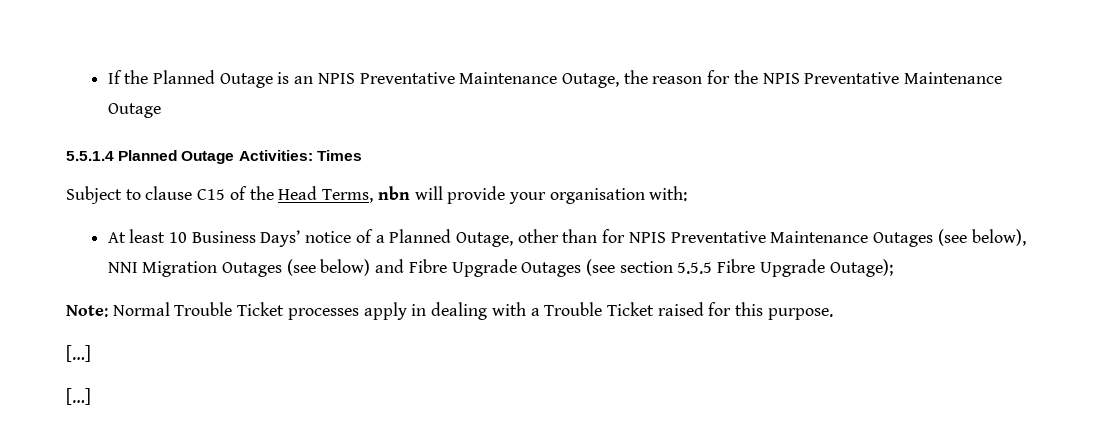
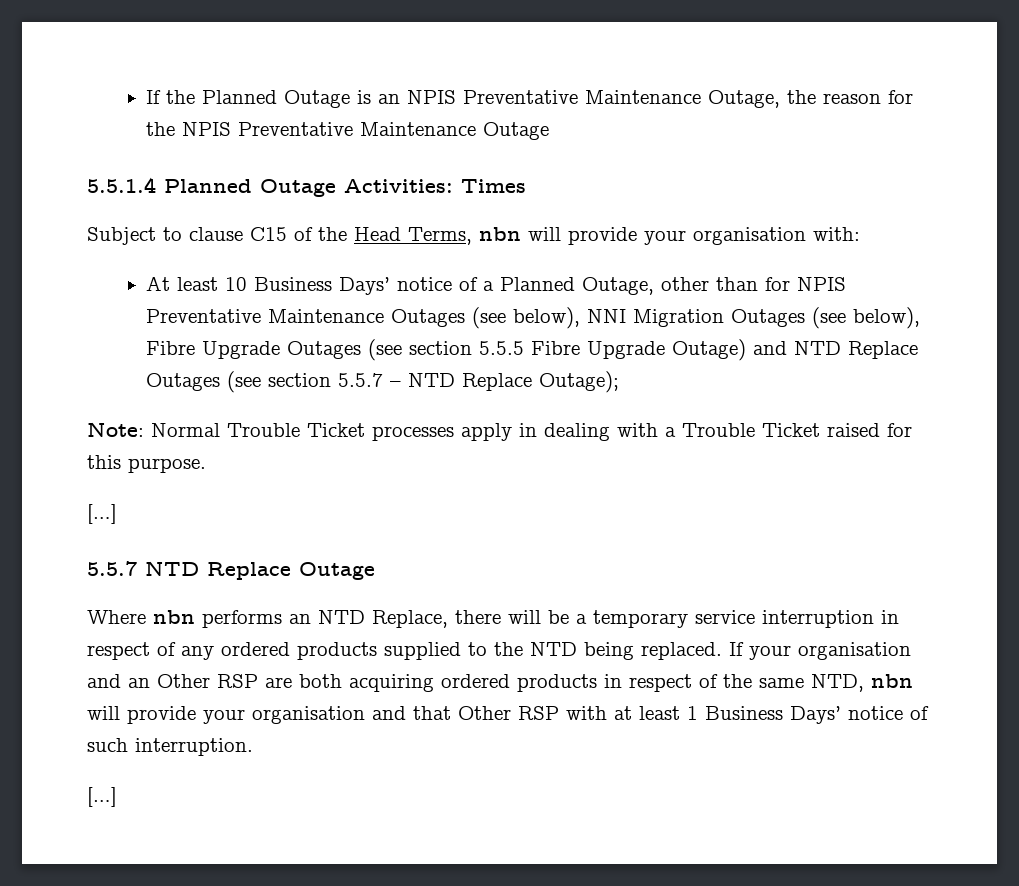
[320,259,405,276] below) and -> [853,307,921,329] below),
(825, 268) none -> [672,339,919,361] [146,371,533,393] Outage) and NTD Replace Outages (see section 5.5.7 – NTD Replace
(91, 353) none -> [87,561,375,580] [87,610,899,628] [87,642,911,660] [87,674,913,692] [87,706,929,724] [87,738,253,756] // 5.5.7 NTD Replace Outage // Where nbn performs an NTD Replace, there will be a temporary service interruption in respect of any ordered products supplied to the NTD being replaced. If your organisation and an Other RSP are both acquiring ordered products in respect of the same NTD, nbn will provide your organisation and that Other RSP with at least 1 Business Days’ notice of such interruption.

